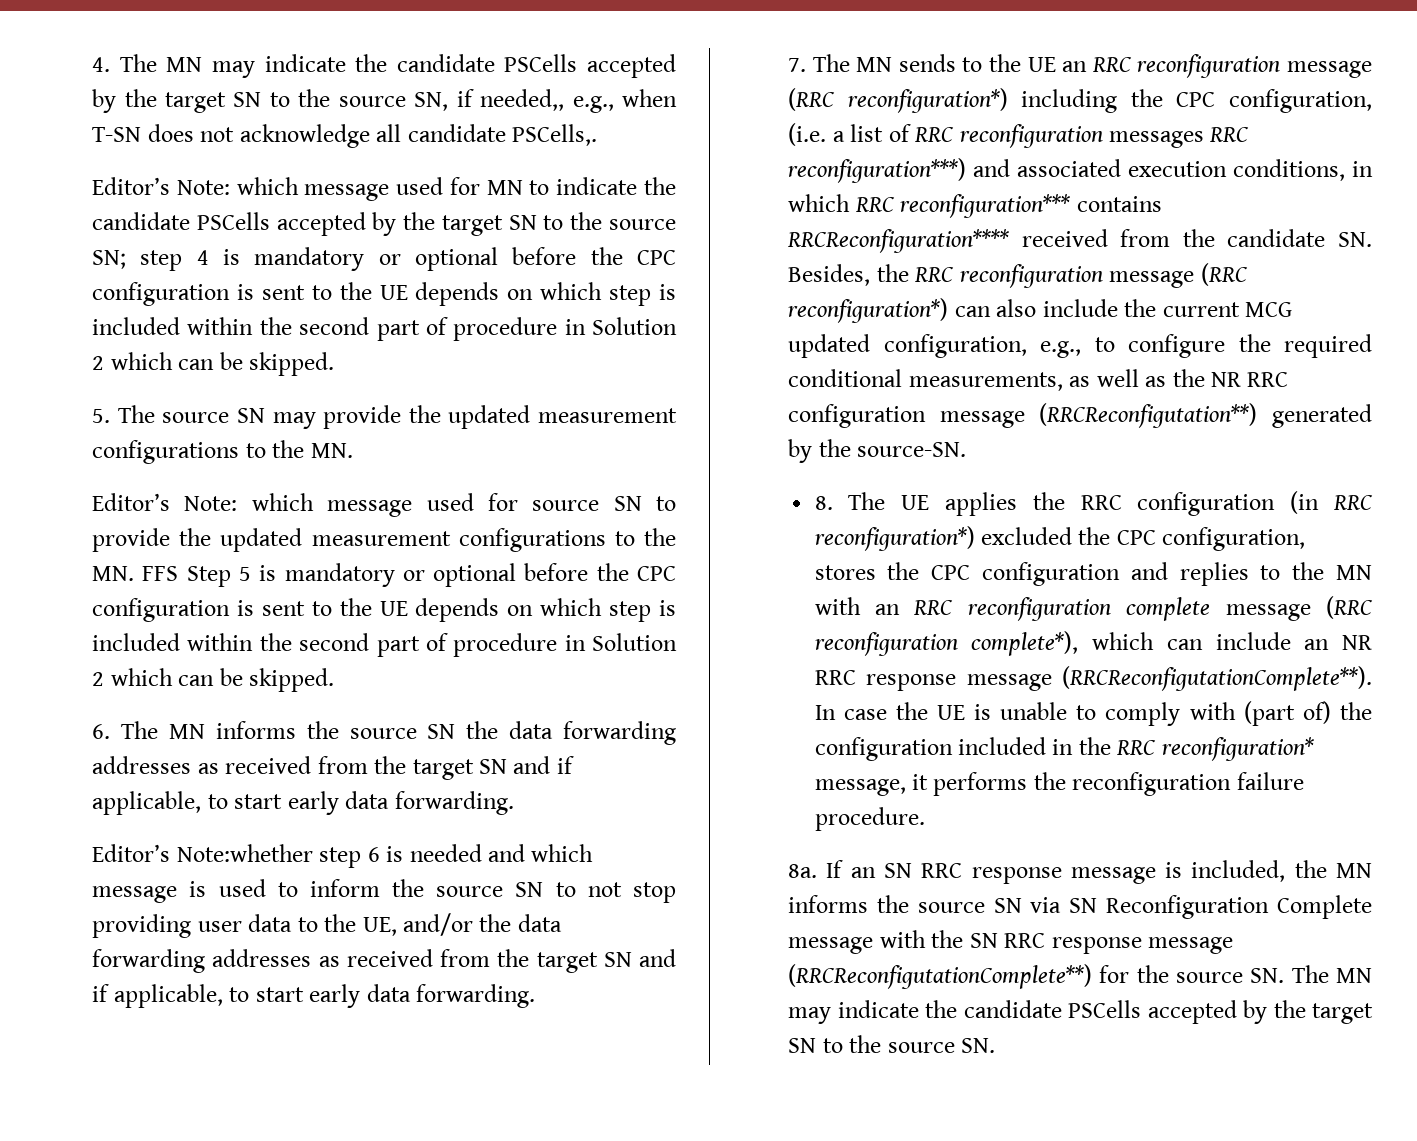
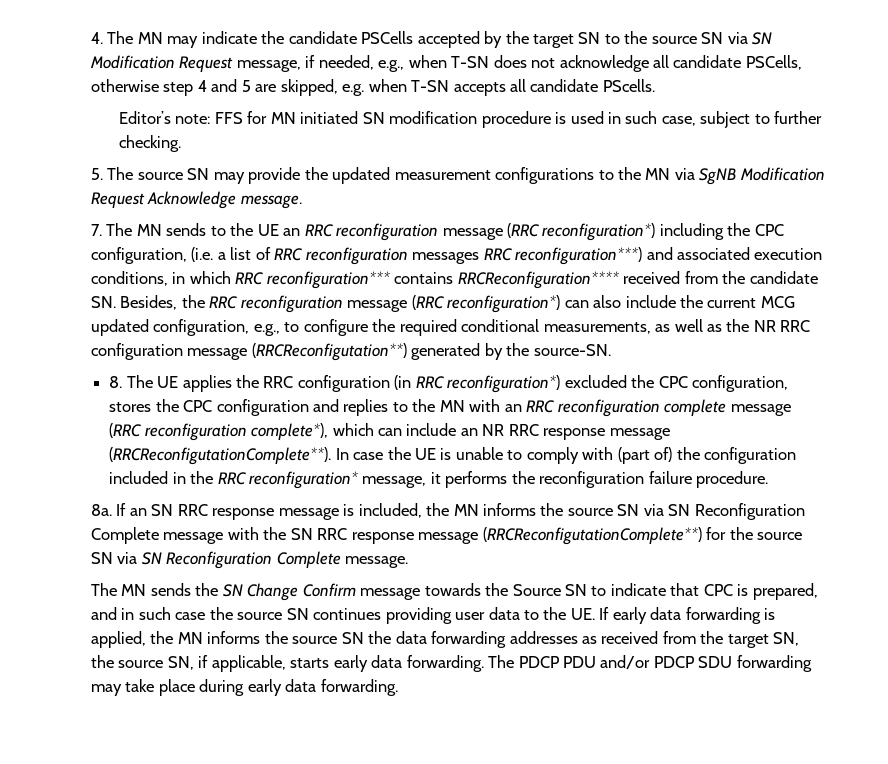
[414,89,565,111] SN, if needed,, -> [701,32,773,45] [90,55,374,72] SN via SN Modification Request message, if needed,
[512,124,598,146] [92,177,676,201] [92,212,676,236] [92,247,676,271] [92,282,676,306] [92,317,677,341] [92,352,335,376] PSCells,. // Editor’s Note: which message used for MN to indicate the candidate PSCells accepted by the target SN to the source SN; step 4 is mandatory or optional before the CPC configuration is sent to the UE depends on which step is included within the second part of procedure in Solution 2 which can be skipped. -> [745,55,802,70] [91,79,655,96] [119,111,823,128] [119,135,182,152] PSCells, otherwise step 4 and 5 are skipped, e.g. when T-SN accepts all candidate PScells. // Editor’s note: FFS for MN initiated SN modification procedure is used in such case, subject to further checking.
[310,443,353,458] [92,493,676,517] [92,528,676,552] [92,563,676,587] [92,598,676,622] [92,633,677,657] [92,668,335,692] [92,721,676,745] [92,756,574,780] [92,791,514,815] [92,844,594,868] [92,879,676,903] [92,913,562,938] [92,949,676,973] [92,984,536,1008] MN. // Editor’s Note: which message used for source SN to provide the updated measurement configurations to the MN. FFS Step 5 is mandatory or optional before the CPC configuration is sent to the UE depends on which step is included within the second part of procedure in Solution 2 which can be skipped. // 6. The MN informs the source SN the data forwarding addresses as received from the target SN and if applicable, to start early data forwarding. // Editor’s Note:whether step 6 is needed and which message is used to inform the source SN to not stop providing user data to the UE, and/or the data forwarding addresses as received from the target SN and if applicable, to start early data forwarding. -> [645,167,825,185] [91,191,302,209] MN via SgNB Modification Request Acknowledge message.
[1250,965,1372,983] [788,1000,1373,1024] [788,1035,996,1053] SN. The MN may indicate the candidate PSCells accepted by the target SN to the source SN. -> [91,551,409,569] [91,583,818,601] [91,607,776,624] [91,631,800,648] [91,655,812,672] [91,679,398,696] SN via SN Reconfiguration Complete message. // The MN sends the SN Change Confirm message towards the Source SN to indicate that CPC is prepared, and in such case the source SN continues providing user data to the UE. If early data forwarding is applied, the MN informs the source SN the data forwarding addresses as received from the target SN, the source SN, if applicable, starts early data forwarding. The PDCP PDU and/or PDCP SDU forwarding may take place during early data forwarding.

